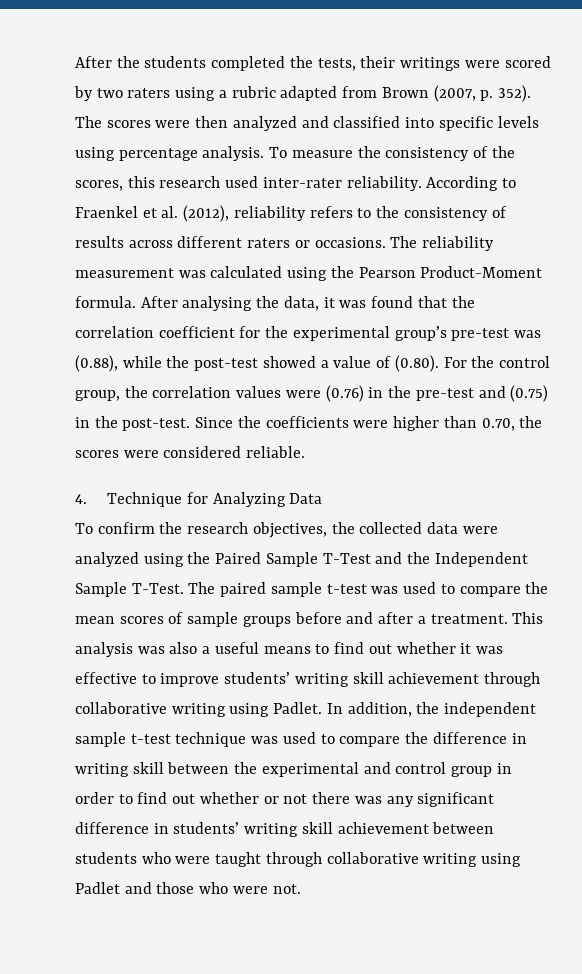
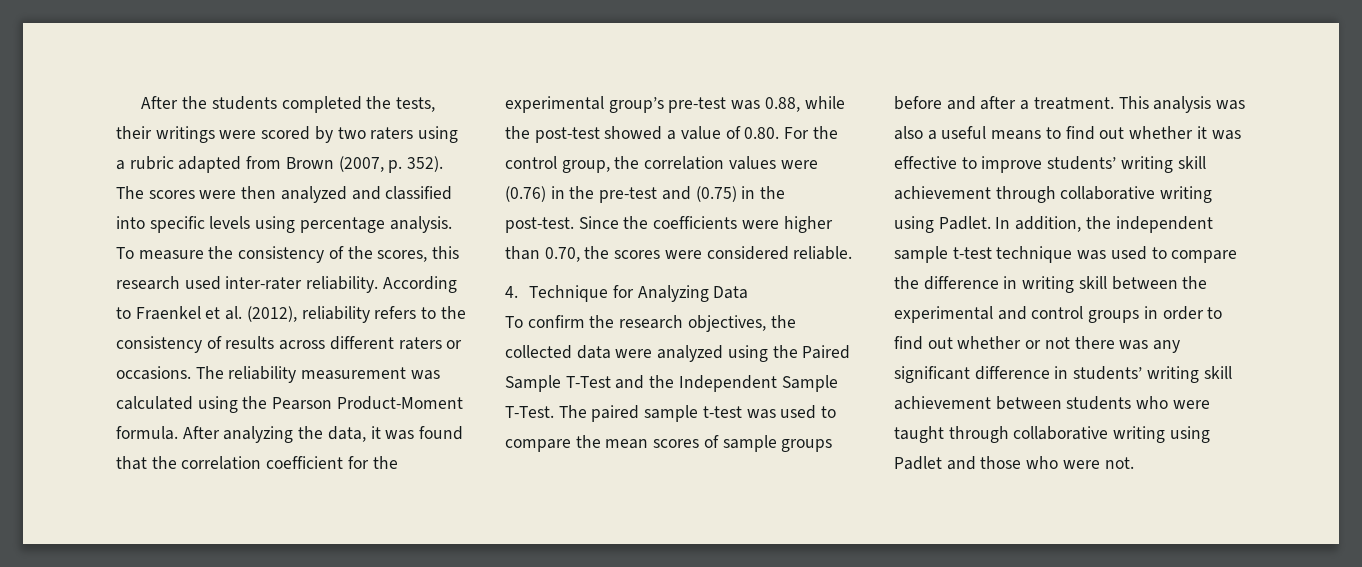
[182,296,253,311] analysing -> [223,426,294,443] analyzing
[75,355,118,372] (0.88), -> [764,97,800,112] 0.88,
[394,355,439,372] (0.80). -> [744,127,780,139] 0.80.
[451,766,493,777] group -> [1088,310,1140,323] groups

